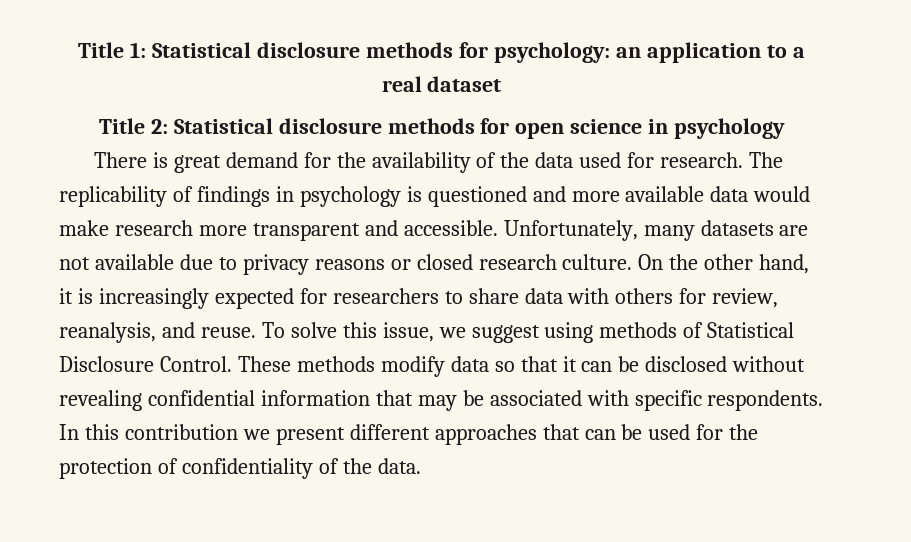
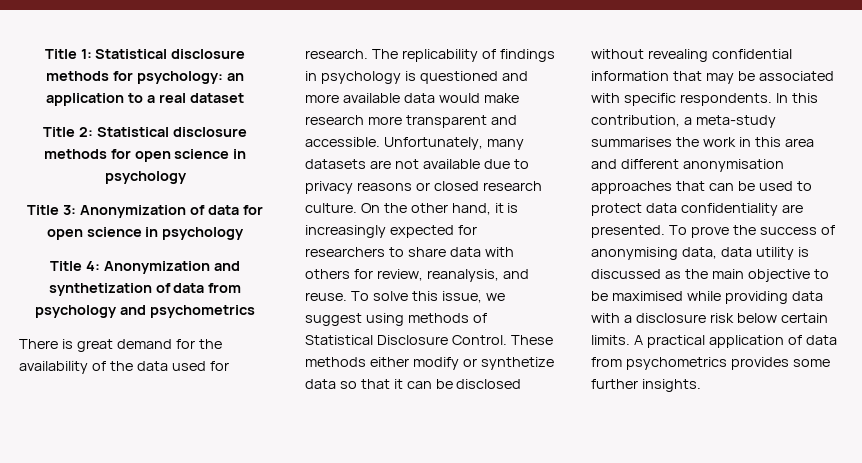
(786, 128) none -> [27,205,263,218] [46,227,245,240] [50,261,240,274] [48,283,242,296] [35,305,255,318] // Title 3: Anonymization of data for open science in psychology // Title 4: Anonymization and synthetization of data from psychology and psychometrics
[380,356,445,377] modify -> [369,357,554,370] either modify or synthetize
[124,424,430,445] contribution we present different -> [591,115,776,128] [591,137,814,147] [591,159,784,172] contribution, a meta-study summarises the work in this area and different anonymisation
[696,424,759,440] [59,458,421,479] for the protection of confidentiality of the data. -> [796,181,812,191] [591,203,803,216] [591,225,835,238] [591,247,809,260] [591,269,829,282] [591,291,823,304] [591,313,828,323] [591,335,837,348] [591,357,830,370] [591,379,701,392] to protect data confidentiality are presented. To prove the success of anonymising data, data utility is discussed as the main objective to be maximised while providing data with a disclosure risk below certain limits. A practical application of data from psychometrics provides some further insights.

